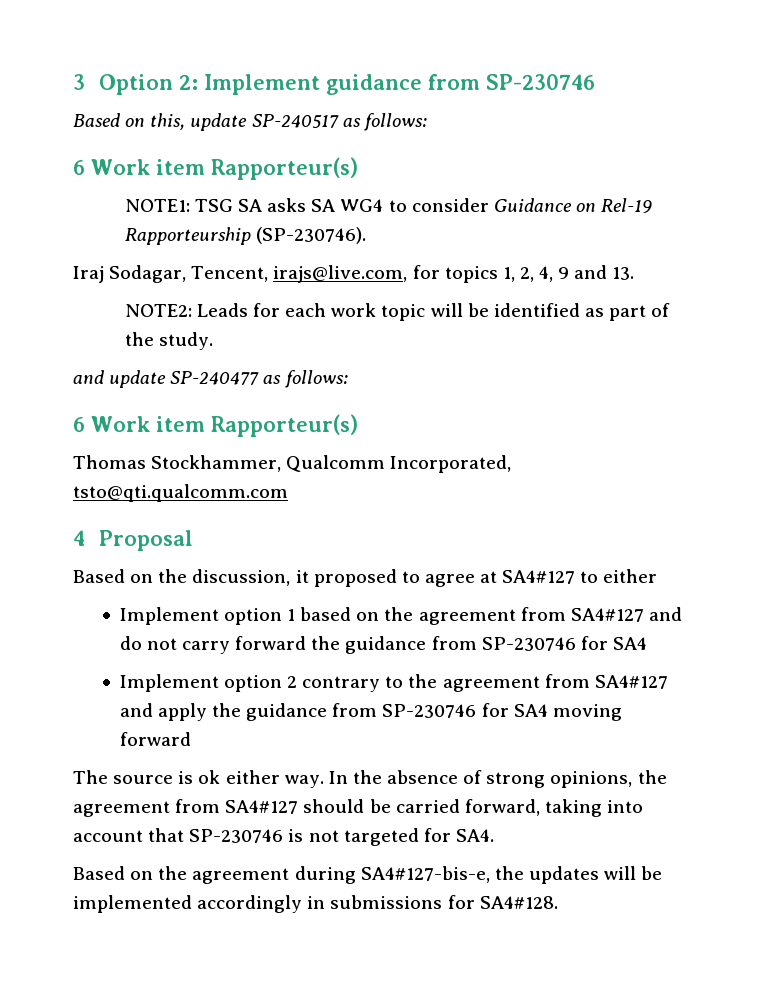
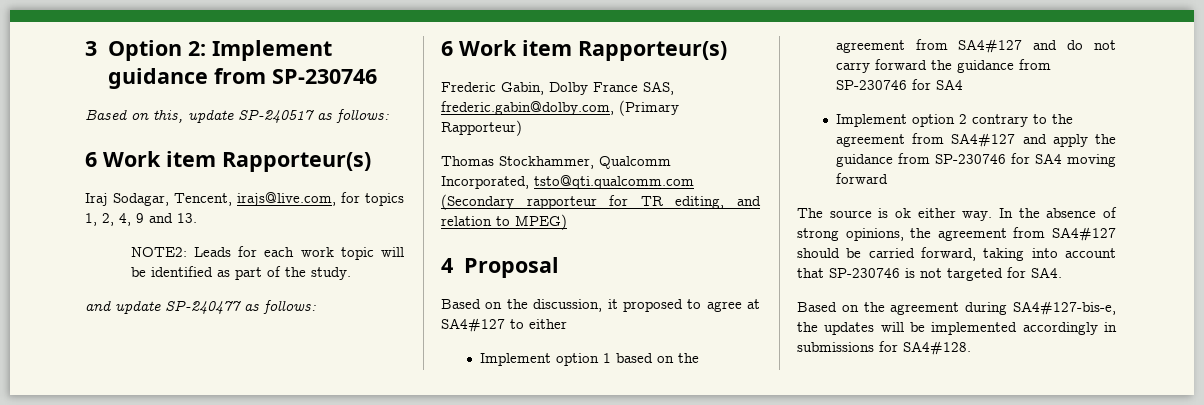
[124,198,653,213] [124,227,366,245] // NOTE1: TSG SA asks SA WG4 to consider Guidance on Rel-19 Rapporteurship (SP-230746). -> (371, 162) none
(358, 425) none -> [441,81,674,95] [441,100,679,116] [441,120,522,136] // Frederic Gabin, Dolby France SAS, frederic.gabin@dolby.com, (Primary Rapporteur)
(288, 493) none -> [441,194,761,210] [441,214,567,230] (Secondary rapporteur for TR editing, and relation to MPEG)

